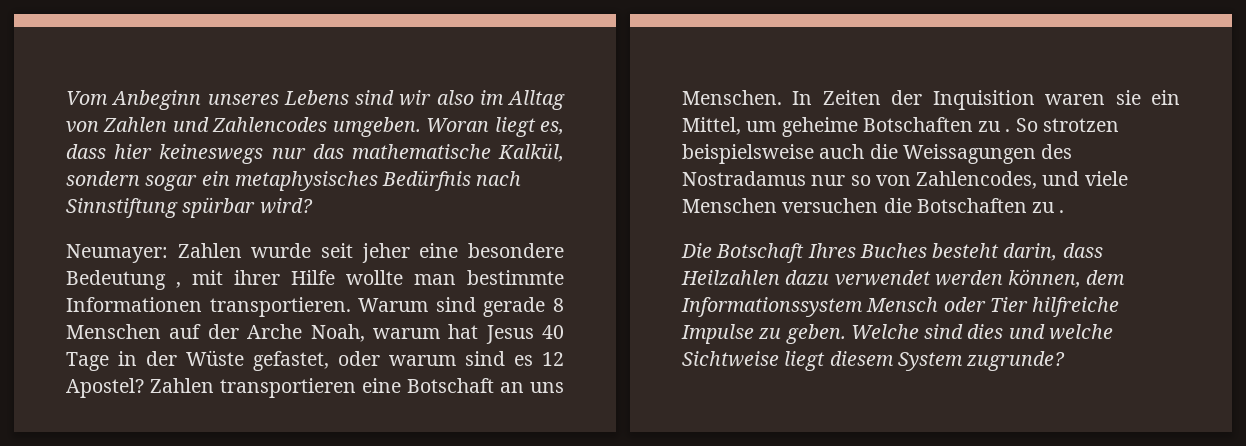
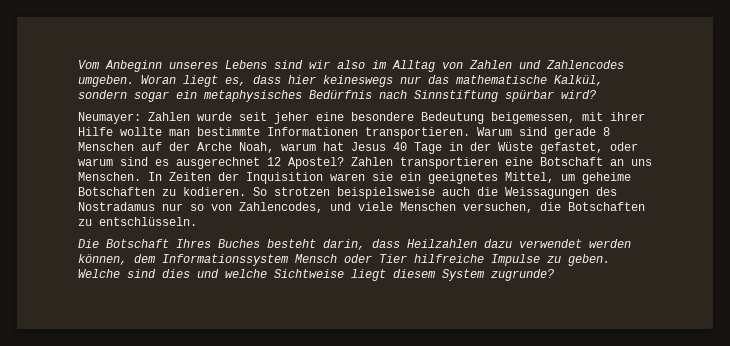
[176,282,181,288] , -> [491,112,575,124] beigemessen,
(533, 360) none -> [176,157,260,169] ausgerechnet
(1180, 97) none -> [428,172,498,184] geeignetes
[1005,129,1011,132] . -> [183,187,246,196] kodieren.
[782,198,879,213] versuchen -> [463,202,533,213] versuchen,
[1059,210,1065,213] . -> [99,217,197,226] entschlüsseln.

